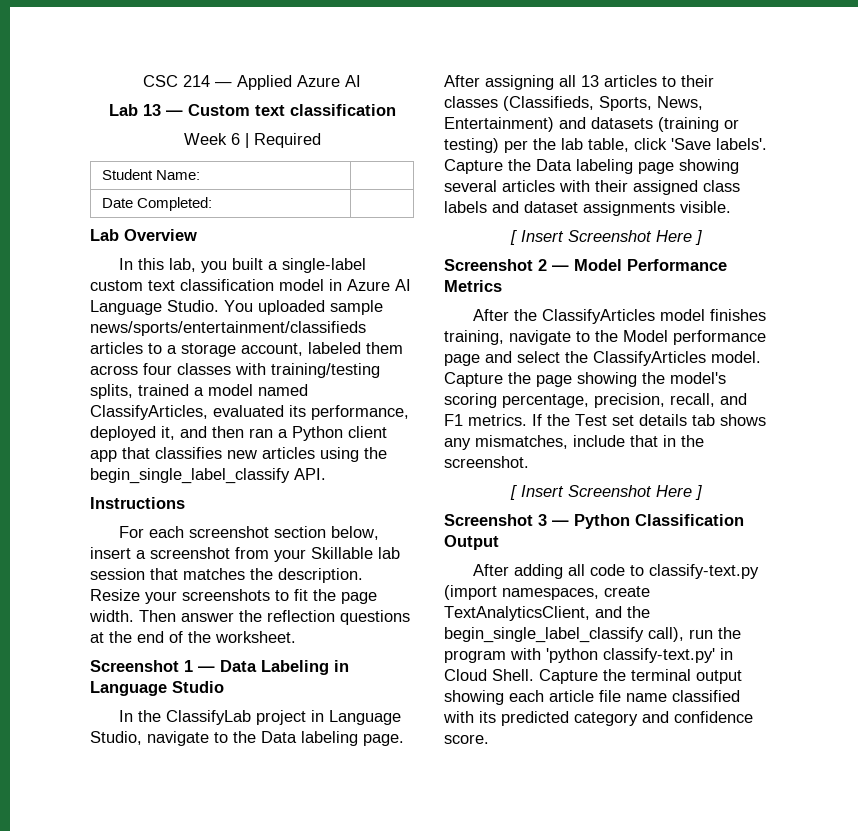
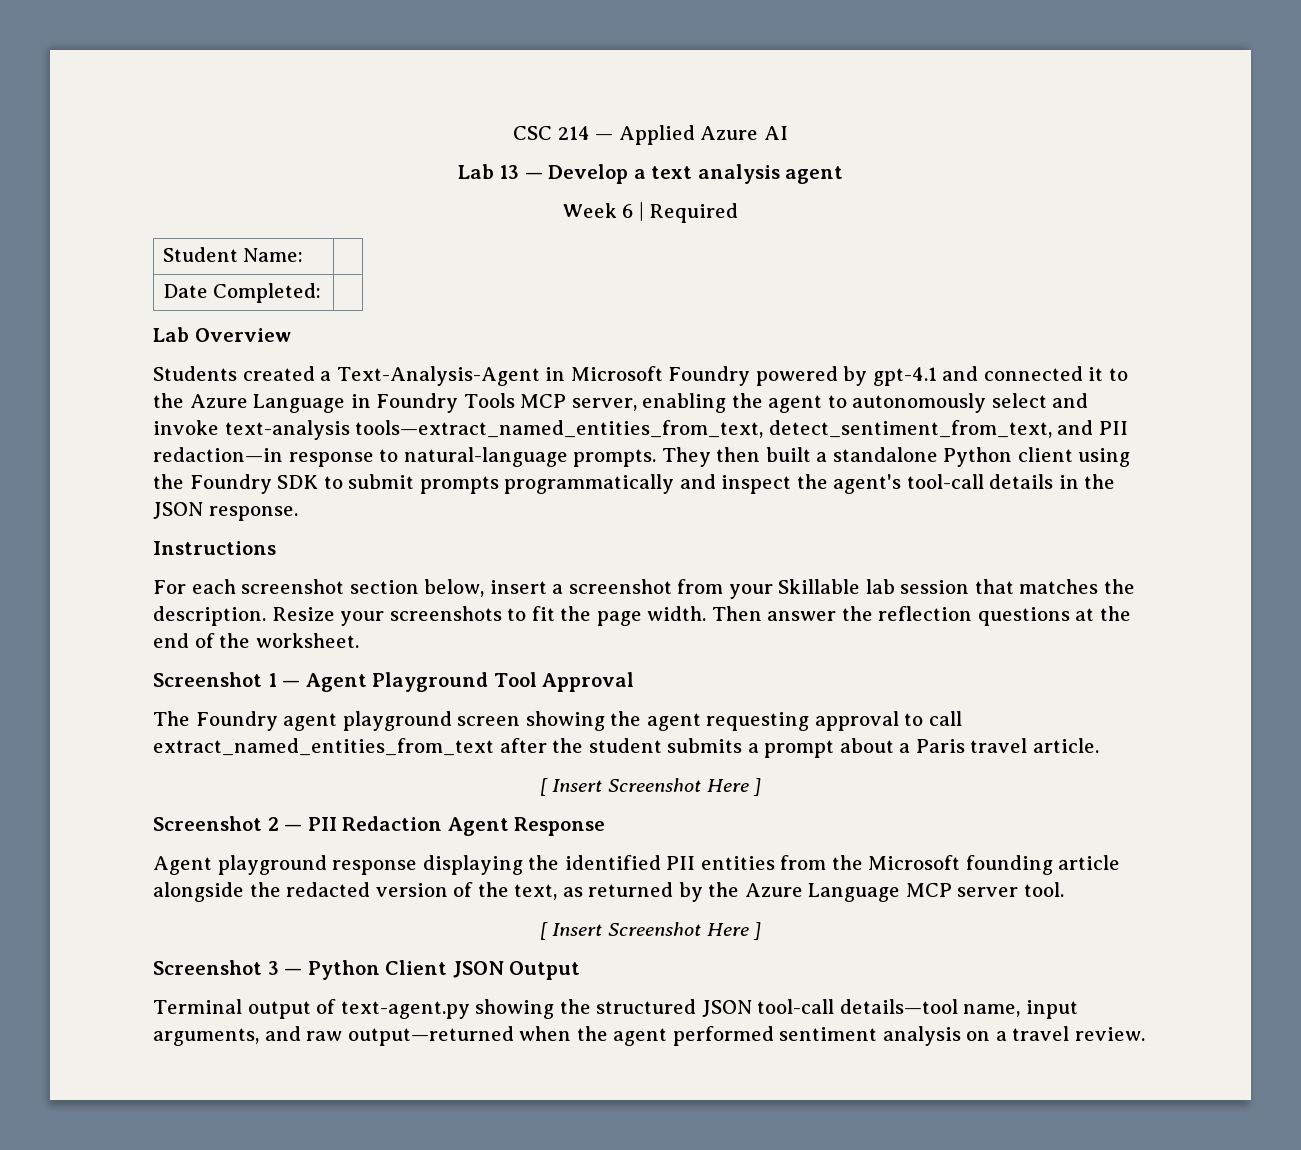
[187,104,396,116] Custom text classification -> [548,164,844,184] Develop a text analysis agent
[119,258,367,273] [90,279,411,291] [90,300,383,315] [90,321,366,336] [90,342,403,357] [90,363,380,378] [90,384,308,399] [90,405,409,420] [90,426,387,441] [90,447,387,462] [90,468,326,484] In this lab, you built a single-label custom text classification model in Azure AI Language Studio. You uploaded sample news/sports/entertainment/classifieds articles to a storage account, labeled them across four classes with training/testing splits, trained a model named ClassifyArticles, evaluated its performance, deployed it, and then ran a Python client app that classifies new articles using the begin_single_label_classify API. -> [153,366,1128,386] [153,393,1089,413] [153,420,1128,440] [153,447,1131,467] [153,474,1116,494] [153,502,298,521] Students created a Text-Analysis-Agent in Microsoft Foundry powered by gpt-4.1 and connected it to the Azure Language in Foundry Tools MCP server, enabling the agent to autonomously select and invoke text-analysis tools—extract_named_entities_from_text, detect_sentiment_from_text, and PII redaction—in response to natural-language prompts. They then built a standalone Python client using the Foundry SDK to submit prompts programmatically and inspect the agent's tool-call details in the JSON response.
[220,660,349,675] [90,681,224,696] [119,710,402,725] [90,731,404,746] [444,75,714,90] [444,96,703,111] [444,117,739,132] [444,138,767,153] [444,159,739,174] [444,180,740,195] [444,201,731,216] Data Labeling in Language Studio // In the ClassifyLab project in Language Studio, navigate to the Data labeling page. After assigning all 13 articles to their classes (Classifieds, Sports, News, Entertainment) and datasets (training or testing) per the lab table, click 'Save labels'. Capture the Data labeling page showing several articles with their assigned class labels and dataset assignments visible. -> [305,672,635,692] [153,711,962,731] [153,738,1099,758] Agent Playground Tool Approval // The Foundry agent playground screen showing the agent requesting approval to call extract_named_entities_from_text after the student submits a prompt about a Paris travel article.
[574,259,727,271] [444,280,502,292] [473,309,767,324] [444,330,766,345] [444,351,761,366] [444,372,726,387] [444,393,747,408] [444,414,766,426] [444,435,704,450] [444,456,529,468] Model Performance Metrics // After the ClassifyArticles model finishes training, navigate to the Model performance page and select the ClassifyArticles model. Capture the page showing the model's scoring percentage, precision, recall, and F1 metrics. If the Test set details tab shows any mismatches, include that in the screenshot. -> [307,816,606,836] [153,855,1121,875] [153,882,1065,902] PII Redaction Agent Response // Agent playground response displaying the identified PII entities from the Microsoft founding article alongside the redacted version of the text, as returned by the Azure Language MCP server tool.
[635,514,744,526] Classification -> [385,960,504,978] Client JSON
[473,564,760,579] [444,585,650,600] [444,606,650,621] [444,627,741,643] [444,648,733,663] [444,669,742,684] [444,690,740,705] [443,711,753,726] [444,734,489,744] After adding all code to classify-text.py (import namespaces, create TextAnalyticsClient, and the begin_single_label_classify call), run the program with 'python classify-text.py' in Cloud Shell. Capture the terminal output showing each article file name classified with its predicted category and confidence score. -> [153,999,1078,1019] [153,1026,1145,1046] Terminal output of text-agent.py showing the structured JSON tool-call details—tool name, input arguments, and raw output—returned when the agent performed sentiment analysis on a travel review.

